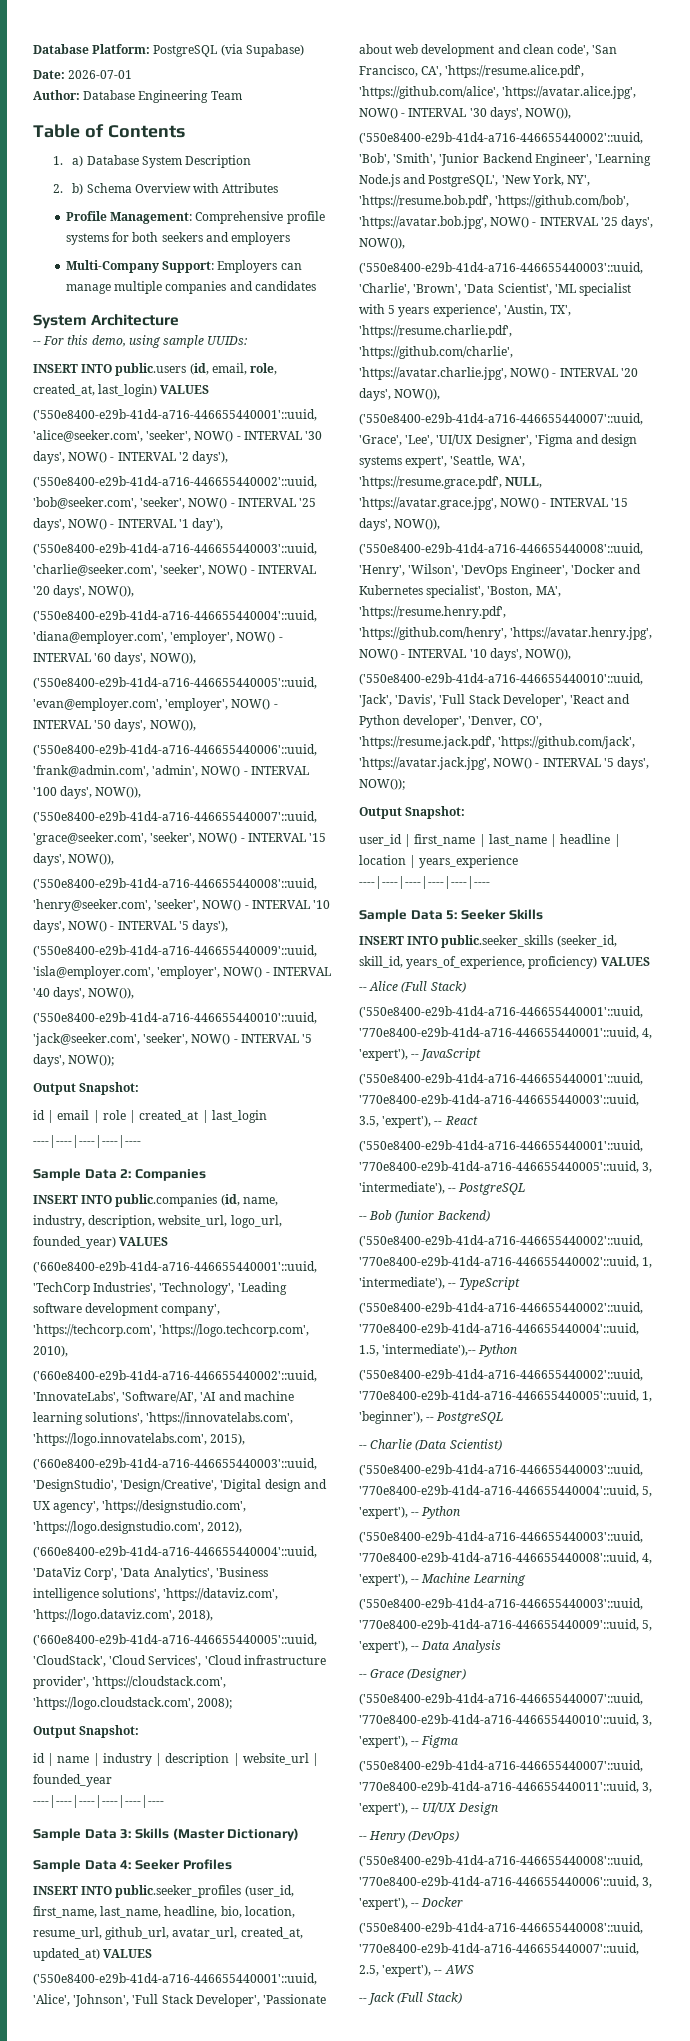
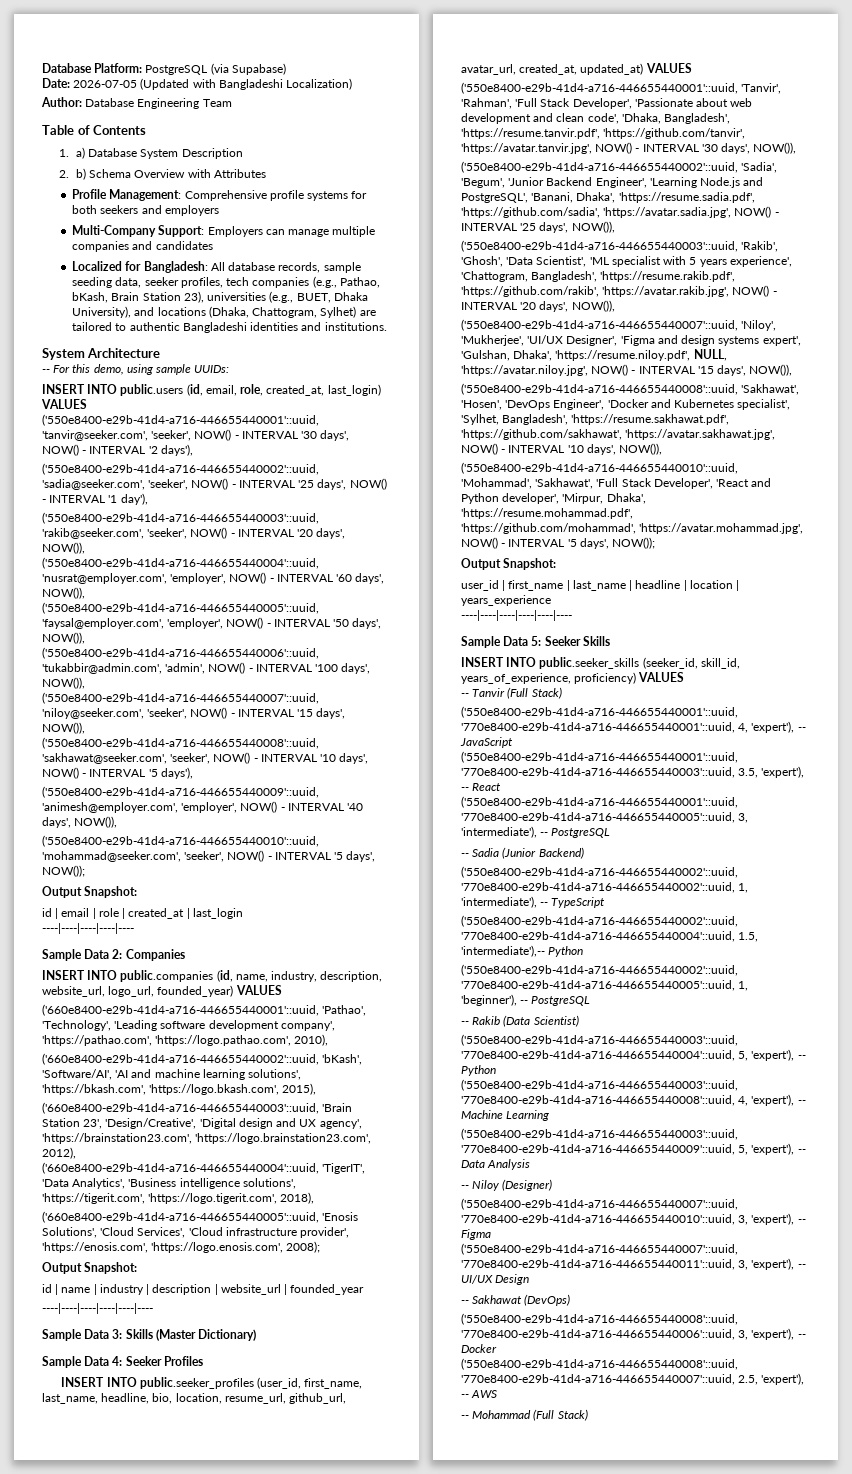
[68,70,133,79] 2026-07-01 -> [73,78,353,90] 2026-07-05 (Updated with Bangladeshi Localization)
(316, 286) none -> [72,261,361,273] [72,276,380,288] [72,291,368,303] [72,306,376,318] [72,322,387,333] // Localized for Bangladesh: All database records, sample seeding data, seeker profiles, tech companies (e.g., Pathao, bKash, Brain Station 23), universities (e.g., BUET, Dhaka University), and locations (Dhaka, Chattogram, Sylhet) are tailored to authentic Bangladeshi identities and institutions.
[33,430,143,442] 'alice@seeker.com', -> [42,430,148,441] 'tanvir@seeker.com',
[33,497,137,509] 'bob@seeker.com', -> [42,479,145,490] 'sadia@seeker.com',
[33,564,157,576] 'charlie@seeker.com', -> [42,528,144,539] 'rakib@seeker.com',
[33,631,167,644] 'diana@employer.com', -> [42,573,167,584] 'nusrat@employer.com',
[33,698,162,711] 'evan@employer.com', -> [42,618,164,629] 'faysal@employer.com',
[33,765,149,777] 'frank@admin.com', -> [42,663,162,674] 'tukabbir@admin.com',
[33,832,147,845] 'grace@seeker.com', -> [42,708,144,719] 'niloy@seeker.com',
[33,899,151,912] 'henry@seeker.com', -> [42,753,167,764] 'sakhawat@seeker.com',
[33,966,154,979] 'isla@employer.com', -> [42,802,178,813] 'animesh@employer.com',
[33,1033,140,1046] 'jack@seeker.com', -> [42,851,181,862] 'mohammad@seeker.com',
[33,1282,157,1295] 'TechCorp Industries', -> [322,1005,367,1016] 'Pathao',
[33,1324,310,1337] 'https://techcorp.com', 'https://logo.techcorp.com', -> [42,1035,292,1046] 'https://pathao.com', 'https://logo.pathao.com',
[33,1391,119,1403] 'InnovateLabs', -> [322,1054,363,1065] 'bKash',
[146,1412,294,1425] [33,1433,207,1446] 'https://innovatelabs.com', 'https://logo.innovatelabs.com', -> [42,1084,280,1095] 'https://bkash.com', 'https://logo.bkash.com',
[33,1479,117,1492] 'DesignStudio', -> [322,1103,353,1112] [42,1118,103,1129] 'Brain Station 23',
[102,1500,247,1513] [33,1521,204,1534] 'https://designstudio.com', 'https://logo.designstudio.com', -> [42,1133,372,1144] 'https://brainstation23.com', 'https://logo.brainstation23.com',
[33,1567,118,1580] 'DataViz Corp', -> [322,1163,366,1174] 'TigerIT',
[163,1588,279,1601] [33,1609,175,1622] 'https://dataviz.com', 'https://logo.dataviz.com', -> [42,1193,278,1204] 'https://tigerit.com', 'https://logo.tigerit.com',
[33,1655,106,1667] 'CloudStack', -> [322,1212,359,1221] [42,1227,97,1238] 'Enosis Solutions',
[92,1676,227,1689] [33,1697,194,1710] 'https://cloudstack.com', 'https://logo.cloudstack.com', -> [42,1242,284,1253] 'https://enosis.com', 'https://logo.enosis.com',
[33,1994,130,2007] 'Alice', 'Johnson', -> [741,83,782,94] [461,98,512,109] 'Tanvir', 'Rahman',
[592,45,618,54] [359,65,585,78] [359,86,637,99] 'San Francisco, CA', 'https://resume.alice.pdf', 'https://github.com/alice', 'https://avatar.alice.jpg', -> [621,113,731,124] [461,128,746,139] [461,143,592,154] 'Dhaka, Bangladesh', 'https://resume.tanvir.pdf', 'https://github.com/tanvir', 'https://avatar.tanvir.jpg',
[359,153,437,165] 'Bob', 'Smith', -> [741,162,778,173] [461,178,505,188] 'Sadia', 'Begum',
[501,174,591,186] [359,195,630,208] [359,216,487,229] 'New York, NY', 'https://resume.bob.pdf', 'https://github.com/bob', 'https://avatar.bob.jpg', -> [531,192,755,203] [461,207,732,218] 'Banani, Dhaka', 'https://resume.sadia.pdf', 'https://github.com/sadia', 'https://avatar.sadia.jpg',
[359,283,462,295] 'Charlie', 'Brown', -> [741,241,779,252] [461,256,503,267] 'Rakib', 'Ghosh',
[503,304,572,316] [359,325,512,338] [359,346,513,359] [359,367,507,380] 'Austin, TX', 'https://resume.charlie.pdf', 'https://github.com/charlie', 'https://avatar.charlie.jpg', -> [461,271,736,282] [461,286,730,297] 'Chattogram, Bangladesh', 'https://resume.rakib.pdf', 'https://github.com/rakib', 'https://avatar.rakib.jpg',
[359,435,434,446] 'Grace', 'Lee', -> [741,320,777,331] [461,335,524,346] 'Niloy', 'Mukherjee',
[450,455,525,467] [359,476,543,489] [359,497,628,510] [359,518,441,531] [359,543,643,555] [359,564,459,577] 'Seattle, WA', 'https://resume.grace.pdf', NULL, 'https://avatar.grace.jpg', NOW() - INTERVAL '15 days', NOW()), // ('550e8400-e29b-41d4-a716-446655440008'::uuid, 'Henry', 'Wilson', -> [461,349,727,361] [461,364,793,376] [461,383,800,395] [461,400,502,410] 'Gulshan, Dhaka', 'https://resume.niloy.pdf', NULL, 'https://avatar.niloy.jpg', NOW() - INTERVAL '15 days', NOW()), // ('550e8400-e29b-41d4-a716-446655440008'::uuid, 'Sakhawat', 'Hosen',
[487,586,561,597] [359,606,506,619] [359,627,653,640] 'Boston, MA', 'https://resume.henry.pdf', 'https://github.com/henry', 'https://avatar.henry.jpg', -> [461,414,730,425] [461,429,776,440] 'Sylhet, Bangladesh', 'https://resume.sakhawat.pdf', 'https://github.com/sakhawat', 'https://avatar.sakhawat.jpg',
[359,694,437,707] 'Jack', 'Davis', -> [461,478,594,489] 'Mohammad', 'Sakhawat',
[468,716,542,727] [359,736,636,749] [359,757,490,770] 'Denver, CO', 'https://resume.jack.pdf', 'https://github.com/jack', 'https://avatar.jack.jpg', -> [562,493,646,504] [461,508,633,519] [461,523,804,534] 'Mirpur, Dhaka', 'https://resume.mohammad.pdf', 'https://github.com/mohammad', 'https://avatar.mohammad.jpg',
[369,981,399,991] Alice -> [472,688,506,697] Tanvir
[369,1210,393,1220] Bob -> [472,848,500,857] Sadia
[370,1439,413,1449] Charlie -> [472,1016,501,1025] Rakib
[370,1669,405,1678] Grace -> [472,1180,500,1191] Niloy
[369,1831,406,1843] Henry -> [472,1295,523,1304] Sakhawat
[368,1992,396,2005] Jack -> [472,1410,532,1419] Mohammad

